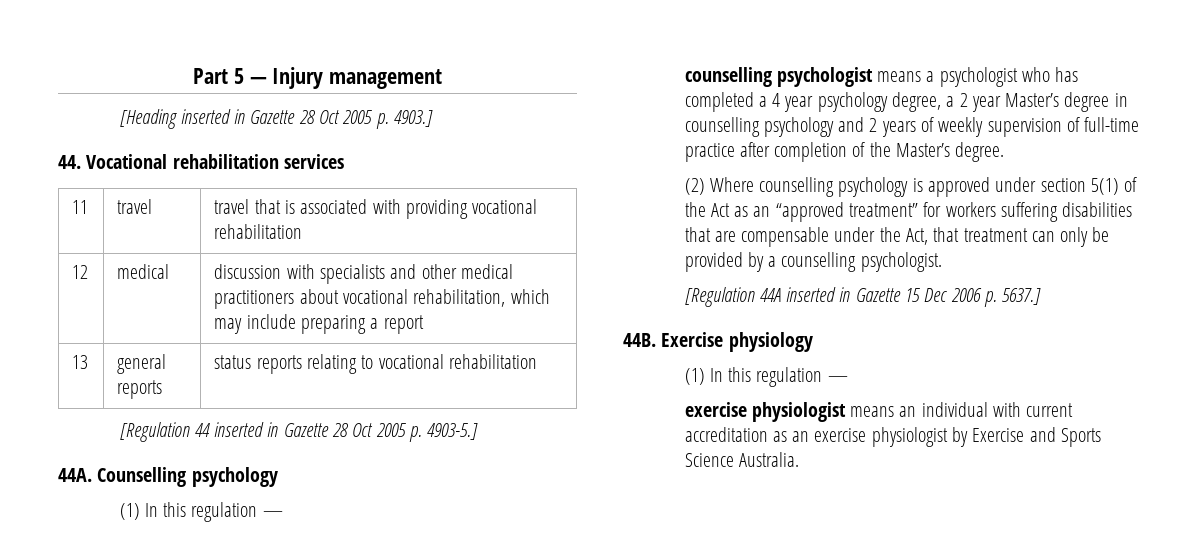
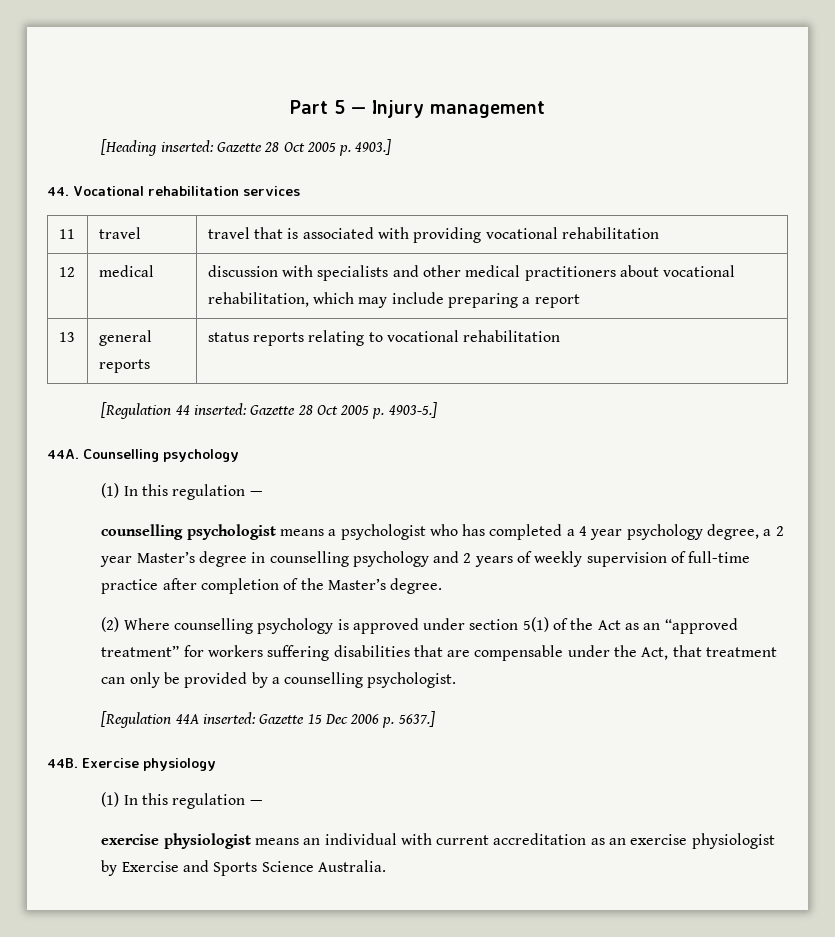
[180,109,246,124] inserted in -> [160,140,214,152] inserted:
[214,422,279,437] inserted in -> [193,403,247,415] inserted:
[786,287,851,302] inserted in -> [202,712,256,724] inserted:

